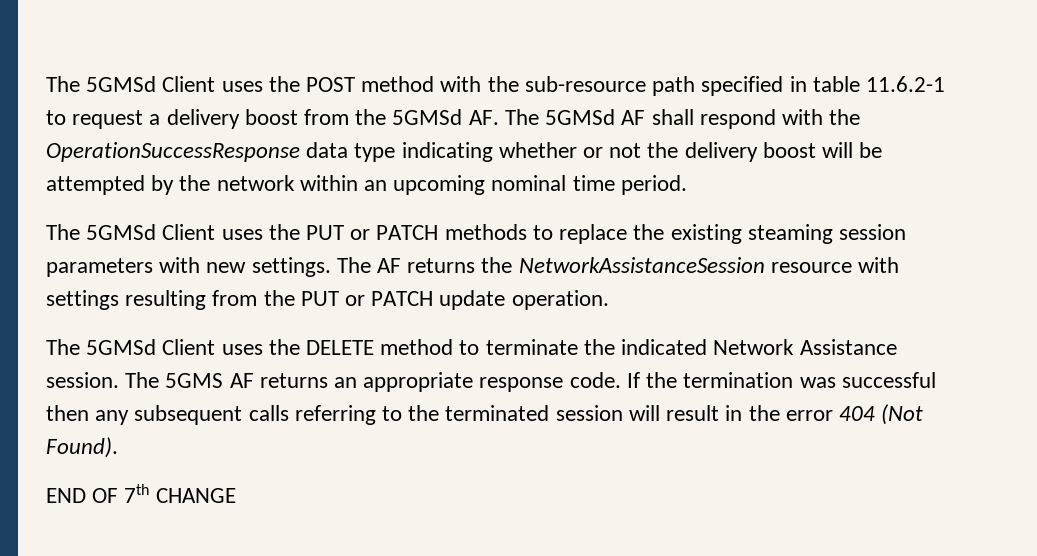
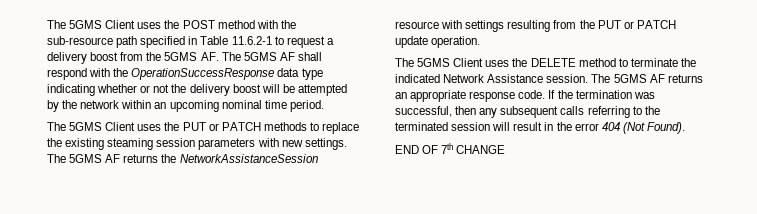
[46,76,157,92] The 5GMSd -> [47,20,103,29] The 5GMS
[812,76,860,92] table -> [200,36,229,45] Table
[392,109,463,125] 5GMSd -> [164,52,198,61] 5GMS
[545,109,616,125] 5GMSd -> [243,52,277,61] 5GMS
[86,224,157,240] 5GMSd -> [69,122,103,131] 5GMS
(371, 265) none -> [69,154,103,163] 5GMS
[86,339,157,355] 5GMSd -> [417,58,451,67] 5GMS
[841,372,936,388] successful -> [395,106,452,117] successful,

